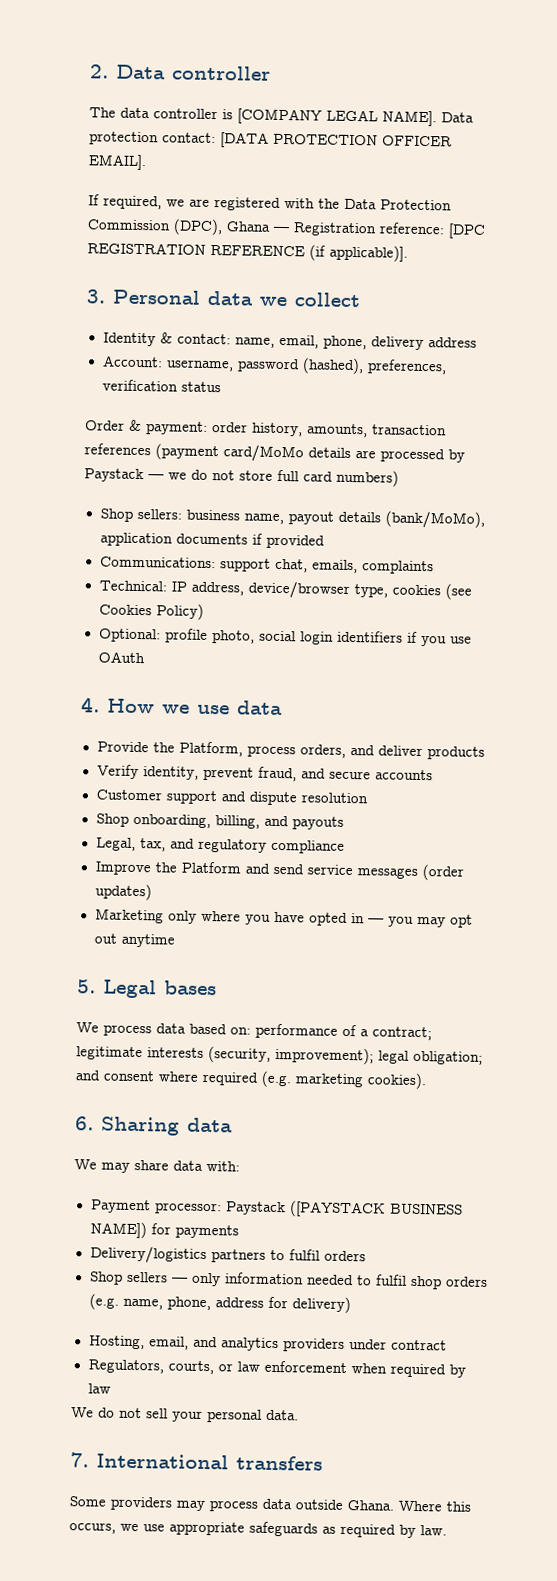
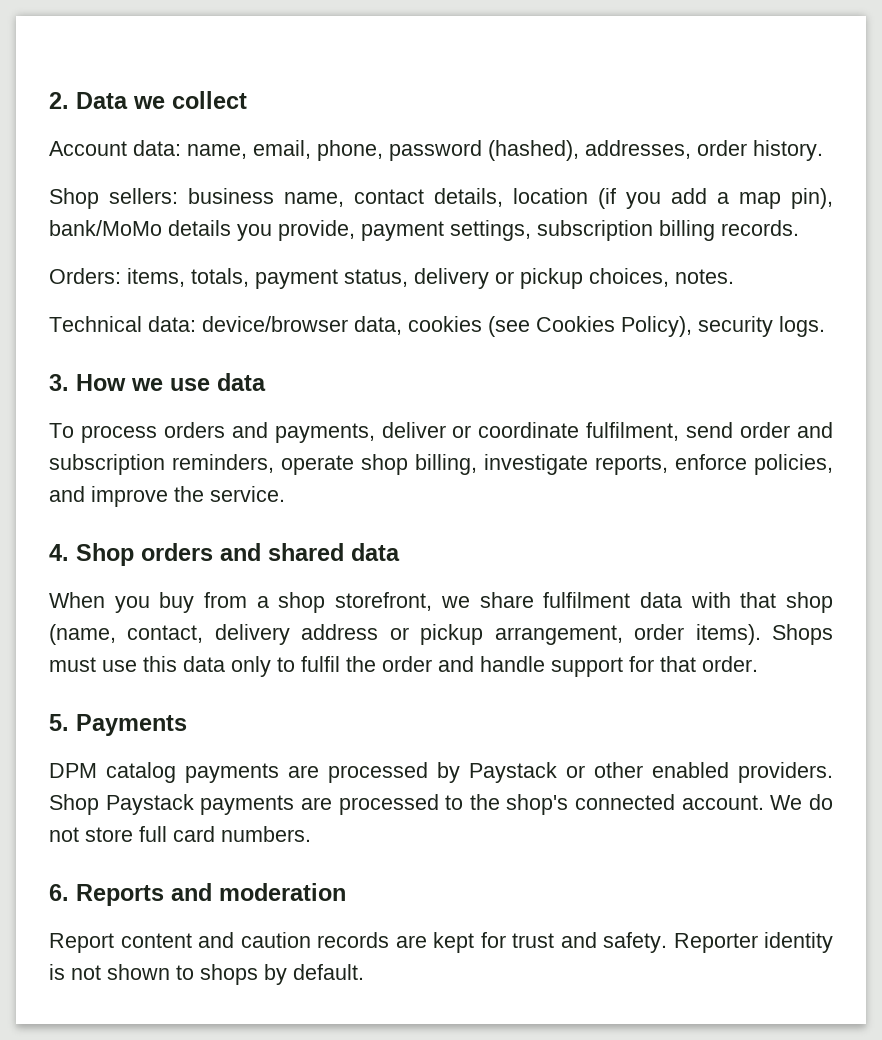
[172,65,271,81] [89,107,474,127] [89,131,452,148] [88,154,146,171] [88,194,452,211] [87,218,486,239] [87,242,408,262] [86,289,361,308] [102,332,477,351] [101,355,447,375] [101,379,221,393] [85,419,447,438] [84,443,465,463] [84,468,187,483] controller // The data controller is [COMPANY LEGAL NAME]. Data protection contact: [DATA PROTECTION OFFICER EMAIL]. // If required, we are registered with the Data Protection Commission (DPC), Ghana — Registration reference: [DPC REGISTRATION REFERENCE (if applicable)]. // 3. Personal data we collect // Identity & contact: name, email, phone, delivery address // Account: username, password (hashed), preferences, verification status // Order & payment: order history, amounts, transaction references (payment card/MoMo details are processed by Paystack — we -> [133,91,247,109] [49,140,823,161] [49,188,833,209] [49,220,799,241] [49,268,734,289] [49,316,825,337] [49,373,266,391] [49,422,833,443] [49,454,833,475] [49,486,285,507] [49,543,400,566] [49,592,834,613] [49,624,834,645] [49,656,758,677] [49,714,187,736] [49,762,833,783] [49,794,803,815] we collect // Account data: name, email, phone, password (hashed), addresses, order history. // Shop sellers: business name, contact details, location (if you add a map pin), bank/MoMo details you provide, payment settings, subscription billing records. // Orders: items, totals, payment status, delivery or pickup choices, notes. // Technical data: device/browser data, cookies (see Cookies Policy), security logs. // 3. How we use data // To process orders and payments, deliver or coordinate fulfilment, send order and subscription reminders, operate shop billing, investigate reports, enforce policies, and improve the service. // 4. Shop orders and shared data // When you buy from a shop storefront, we share fulfilment data with that shop (name, contact, delivery address or pickup arrangement, order items). Shops must use this data only to fulfil the order and handle support for that order. // 5. Payments // DPM catalog payments are processed by Paystack or other enabled providers. Shop Paystack payments are processed to the shop's connected account. We
[336,469,399,487] [99,508,485,529] [99,532,325,549] [99,556,434,575] [98,580,472,600] [98,603,204,620] [98,628,472,647] [97,651,145,664] [81,697,283,716] [96,741,485,760] [96,764,433,782] [95,789,368,806] [95,813,344,830] [95,837,345,854] [94,861,464,881] [94,883,152,901] [94,908,473,928] [93,933,175,948] [77,979,217,999] [76,1022,432,1041] [76,1046,483,1065] [75,1070,427,1090] [75,1116,233,1136] [74,1159,240,1173] [90,1199,463,1218] [89,1221,239,1239] [89,1245,366,1265] [88,1271,488,1290] [88,1293,351,1314] [88,1335,447,1352] [87,1359,466,1378] [87,1383,111,1394] [71,1407,299,1423] [70,1452,323,1471] [69,1496,471,1512] [69,1521,447,1539] numbers) // Shop sellers: business name, payout details (bank/MoMo), application documents if provided // Communications: support chat, emails, complaints // Technical: IP address, device/browser type, cookies (see Cookies Policy) // Optional: profile photo, social login identifiers if you use OAuth // 4. How we use data // Provide the Platform, process orders, and deliver products // Verify identity, prevent fraud, and secure accounts // Customer support and dispute resolution // Shop onboarding, billing, and payouts // Legal, tax, and regulatory compliance // Improve the Platform and send service messages (order updates) // Marketing only where you have opted in — you may opt out anytime // 5. Legal bases // We process data based on: performance of a contract; legitimate interests (security, improvement); legal obligation; and consent where required (e.g. marketing cookies). // 6. Sharing data // We may share data with: // Payment processor: Paystack ([PAYSTACK BUSINESS NAME]) for payments // Delivery/logistics partners to fulfil orders // Shop sellers — only information needed to fulfil shop orders (e.g. name, phone, address for delivery) // Hosting, email, and analytics providers under contract // Regulators, courts, or law enforcement when required by law // We do not sell your personal data. // 7. International transfers // Some providers may process data outside Ghana. Where this occurs, we use appropriate safeguards as required by law. -> [221,826,311,842] [49,883,346,906] [49,932,833,953] [49,964,364,985] numbers. // 6. Reports and moderation // Report content and caution records are kept for trust and safety. Reporter identity is not shown to shops by default.

